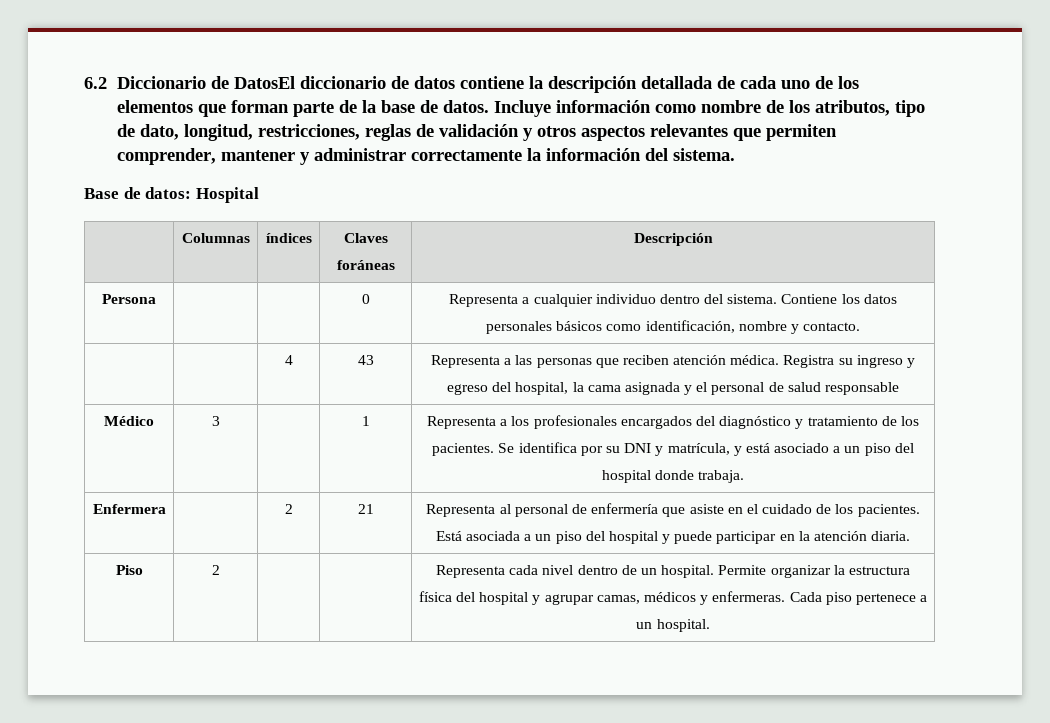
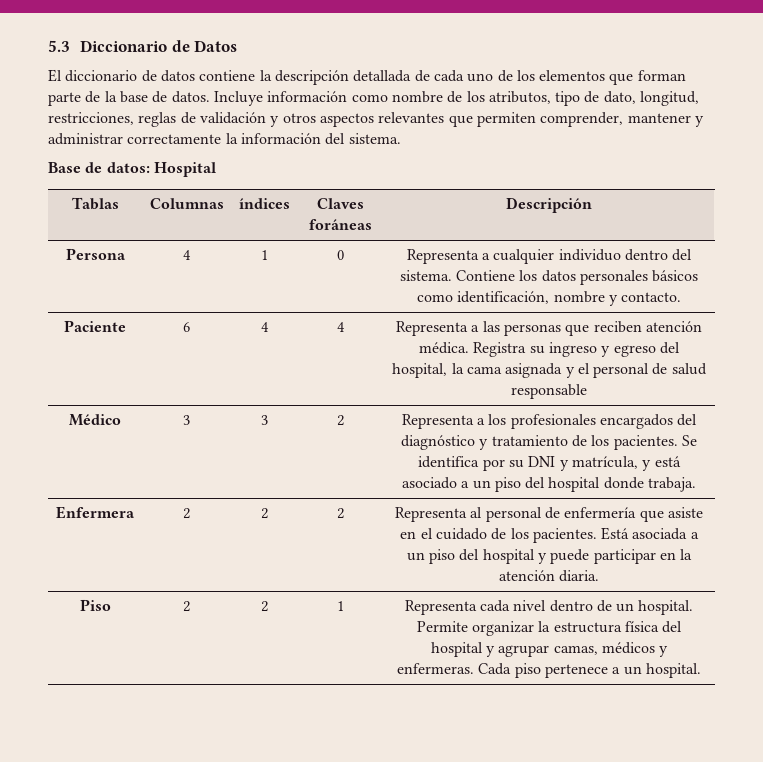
[84,77,107,89] 6.2 -> [48,40,70,52] 5.3
[233,76,295,89] DatosEl -> [194,40,238,52] [48,69,62,82] Datos // El
(259, 195) none -> [71,197,119,210] Tablas
(156, 299) | -> [183,250,191,260] [261,250,268,260] 4 | 1
[284,355,293,365] [357,355,374,365] | | 4 | 43 -> [64,320,126,332] [183,322,190,332] [261,322,269,332] [337,322,345,332] Paciente | 6 | 4 | 4
[361,416,370,426] | 1 -> [261,415,268,425] [337,415,344,426] 3 | 2
[284,504,293,514] [357,504,374,514] | 2 | 21 -> [183,508,190,519] [261,508,268,519] [337,508,344,519] 2 | 2 | 2
(220, 570) | -> [261,601,268,612] [337,601,344,611] 2 | 1

